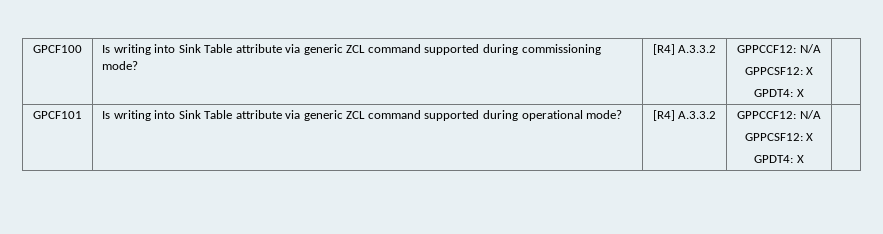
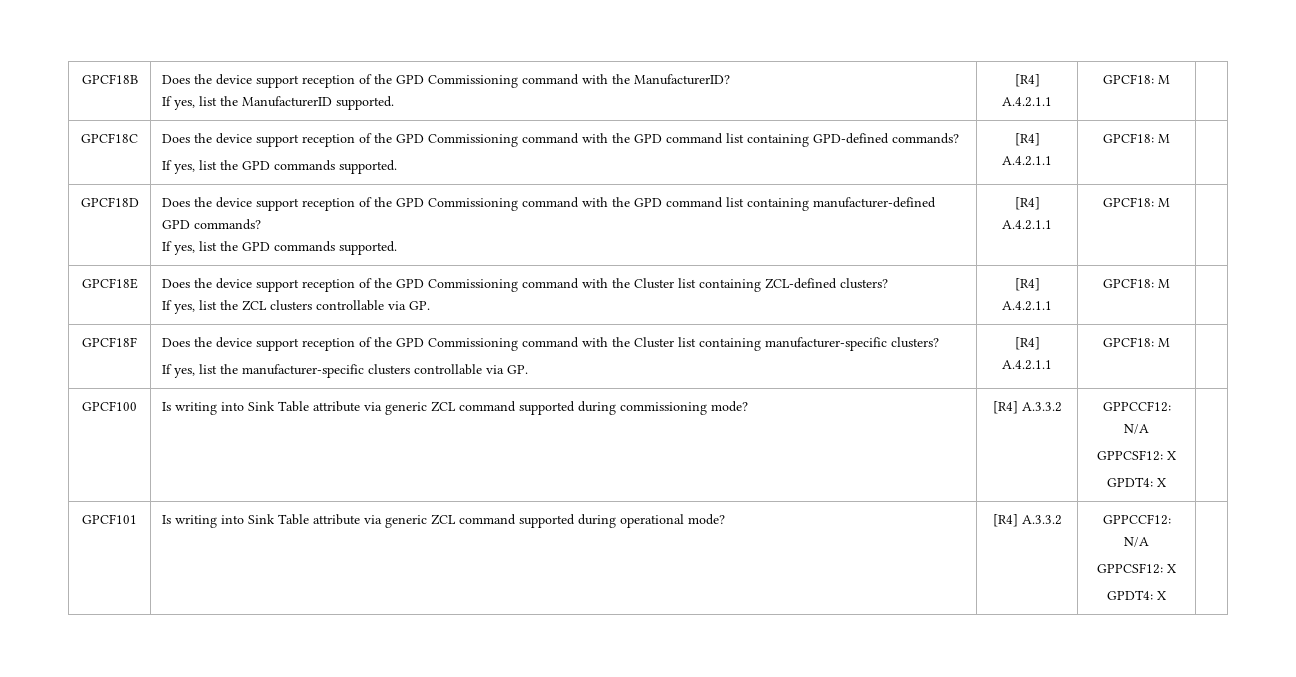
(33, 49) none -> [81,74,138,84] [161,74,730,88] [161,96,394,110] [1014,74,1040,87] [1002,97,1052,107] [1103,74,1170,84] [81,133,138,143] [161,133,959,147] [161,160,397,174] [1014,133,1040,146] [1002,156,1052,166] [1103,133,1170,143] [80,197,139,207] [161,197,936,211] [161,219,261,230] [161,241,397,255] [1014,197,1040,210] [1002,220,1052,230] [1103,197,1170,207] [81,278,138,289] [161,278,888,292] [161,300,430,314] [1014,278,1040,291] [1002,301,1052,311] [1103,278,1170,288] [82,337,137,347] [161,337,939,351] [161,364,528,378] [1014,337,1040,350] [1002,360,1052,370] [1103,337,1170,347] GPCF18B | Does the device support reception of the GPD Commissioning command with the ManufacturerID? // If yes, list the ManufacturerID supported. | [R4] A.4.2.1.1 | GPCF18: M | // GPCF18C | Does the device support reception of the GPD Commissioning command with the GPD command list containing GPD-defined commands? // If yes, list the GPD commands supported. | [R4] A.4.2.1.1 | GPCF18: M | // GPCF18D | Does the device support reception of the GPD Commissioning command with the GPD command list containing manufacturer-defined GPD commands? // If yes, list the GPD commands supported. | [R4] A.4.2.1.1 | GPCF18: M | // GPCF18E | Does the device support reception of the GPD Commissioning command with the Cluster list containing ZCL-defined clusters? // If yes, list the ZCL clusters controllable via GP. | [R4] A.4.2.1.1 | GPCF18: M | // GPCF18F | Does the device support reception of the GPD Commissioning command with the Cluster list containing manufacturer-specific clusters? // If yes, list the manufacturer-specific clusters controllable via GP. | [R4] A.4.2.1.1 | GPCF18: M | //

